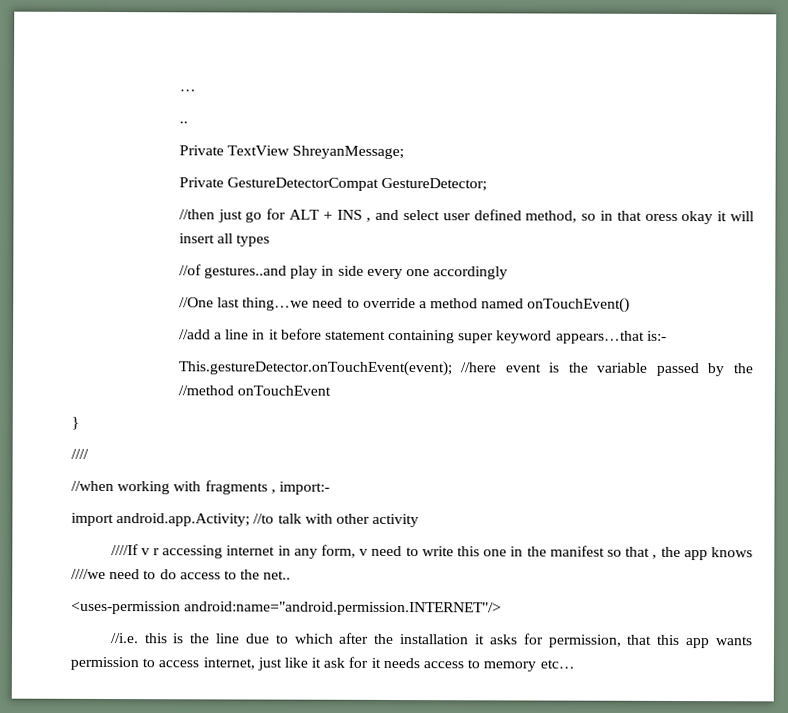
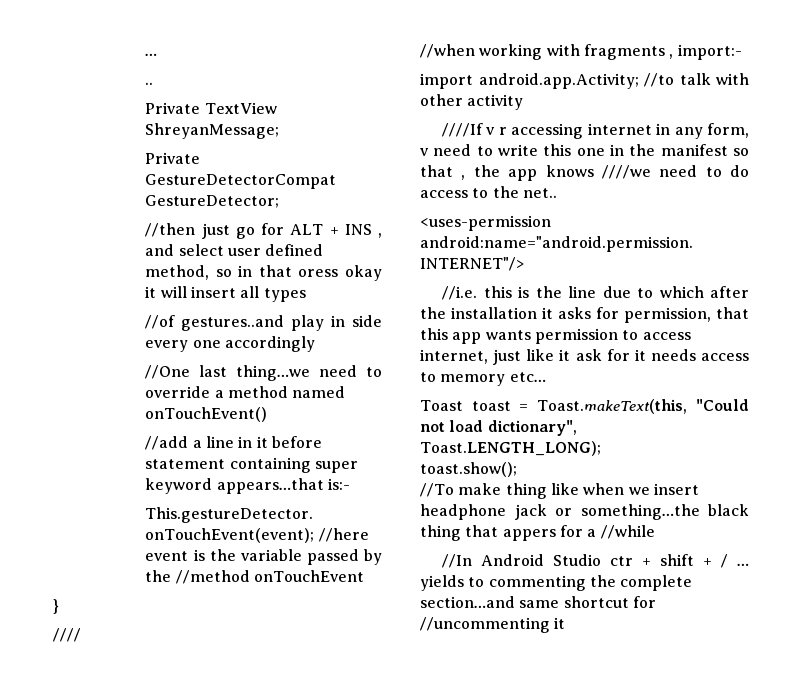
(575, 664) none -> [420,399,749,414] [420,420,577,436] [420,441,601,456] [420,462,517,477] [420,483,699,499] [420,504,749,520] [420,525,655,541] [442,554,749,568] [420,575,693,591] [420,596,656,608] [420,617,566,633] // Toast toast = Toast.makeText(this, "Could not load dictionary", Toast.LENGTH_LONG); // toast.show(); // //To make thing like when we insert headphone jack or something…the black thing that appers for a //while // //In Android Studio ctr + shift + / … yields to commenting the complete section…and same shortcut for //uncommenting it

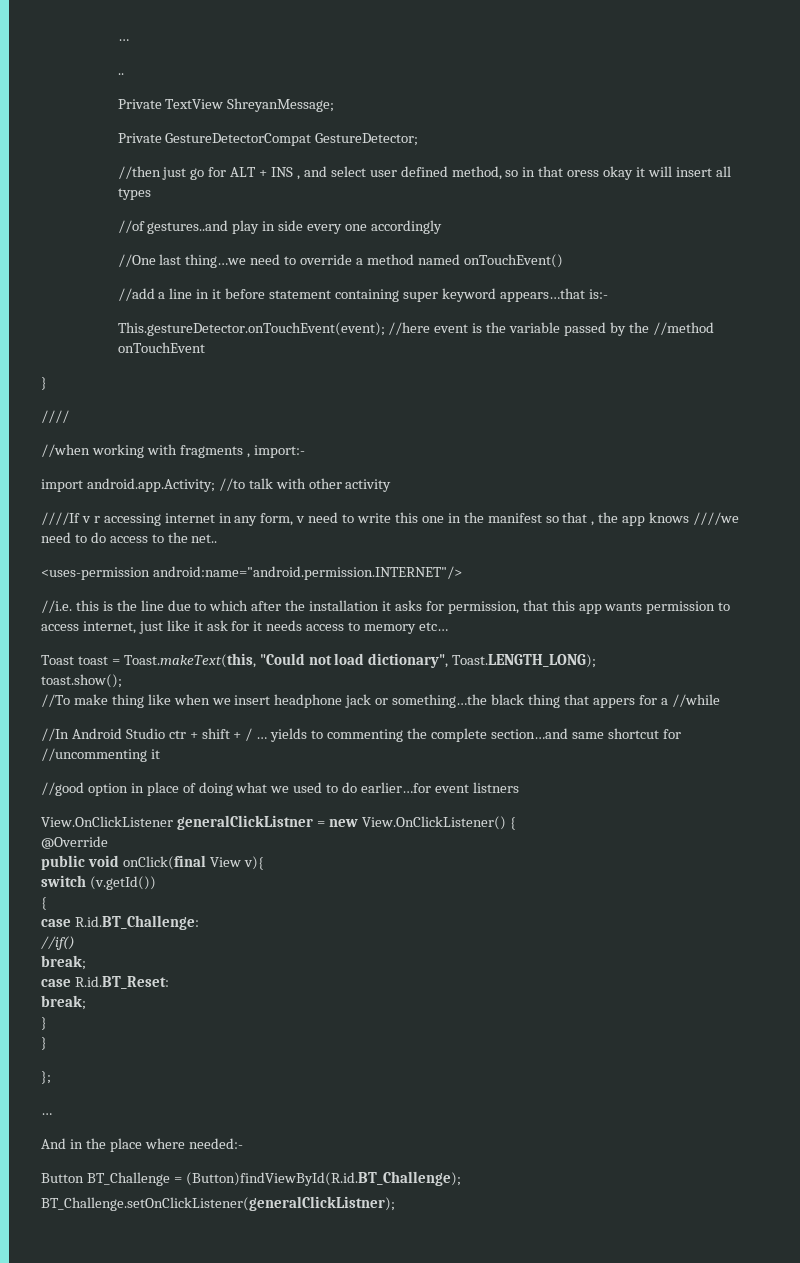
(566, 623) none -> [41,782,519,796] [41,815,516,830] [41,836,108,849] [41,855,264,870] [41,875,156,890] [41,897,47,910] [41,915,199,930] [41,936,75,950] [41,955,86,970] [41,976,169,989] [41,995,86,1010] [41,1017,47,1030] [41,1037,47,1050] [41,1071,51,1084] [41,1113,52,1115] [41,1138,243,1152] [41,1171,461,1186] [41,1196,395,1211] // //good option in place of doing what we used to do earlier…for event listners // View.OnClickListener generalClickListner = new View.OnClickListener() { // @Override // public void onClick(final View v){ // switch (v.getId()) // { // case R.id.BT_Challenge: // //if() // break; // case R.id.BT_Reset: // break; // } // } // }; // … // And in the place where needed:- // Button BT_Challenge = (Button)findViewById(R.id.BT_Challenge); // BT_Challenge.setOnClickListener(generalClickListner);

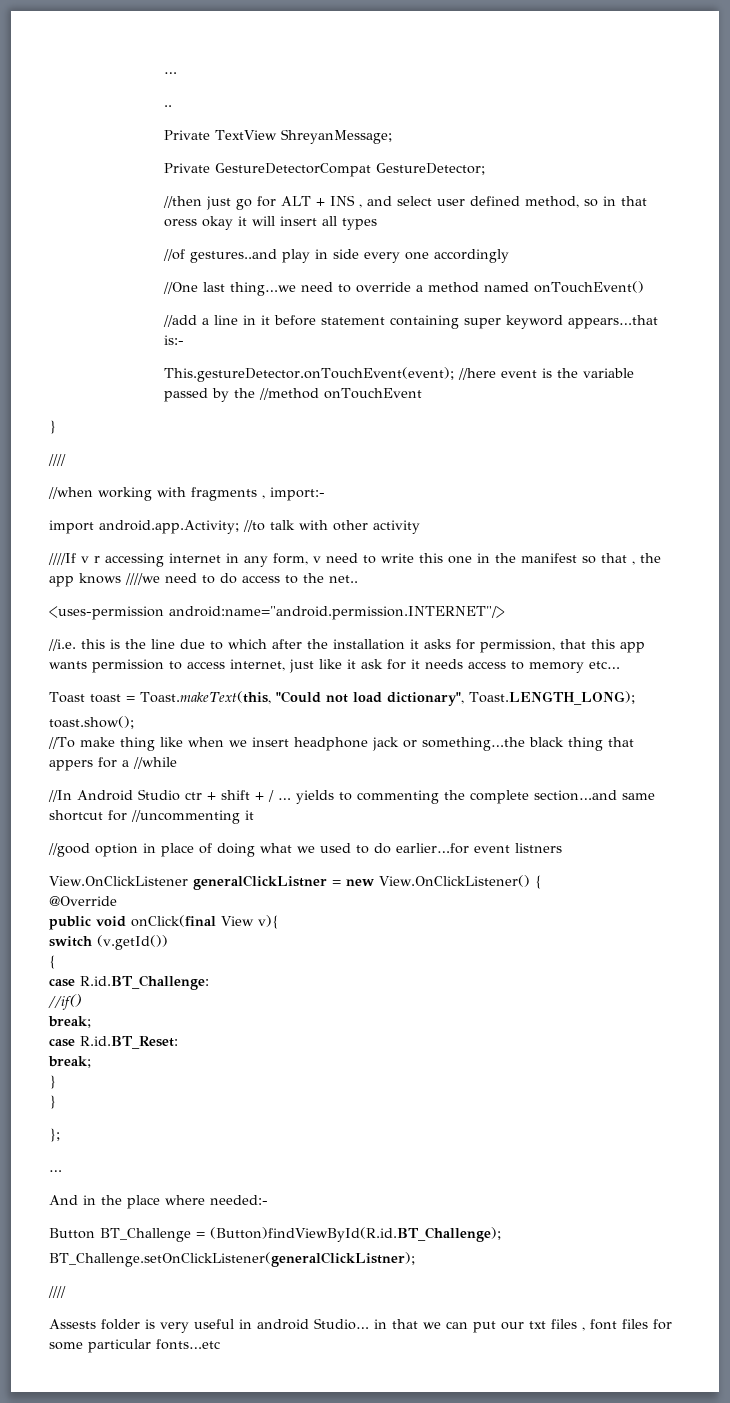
(395, 1203) none -> [48,1286,66,1298] [49,1318,672,1333] [49,1339,220,1353] // //// // Assests folder is very useful in android Studio… in that we can put our txt files , font files for some particular fonts…etc

